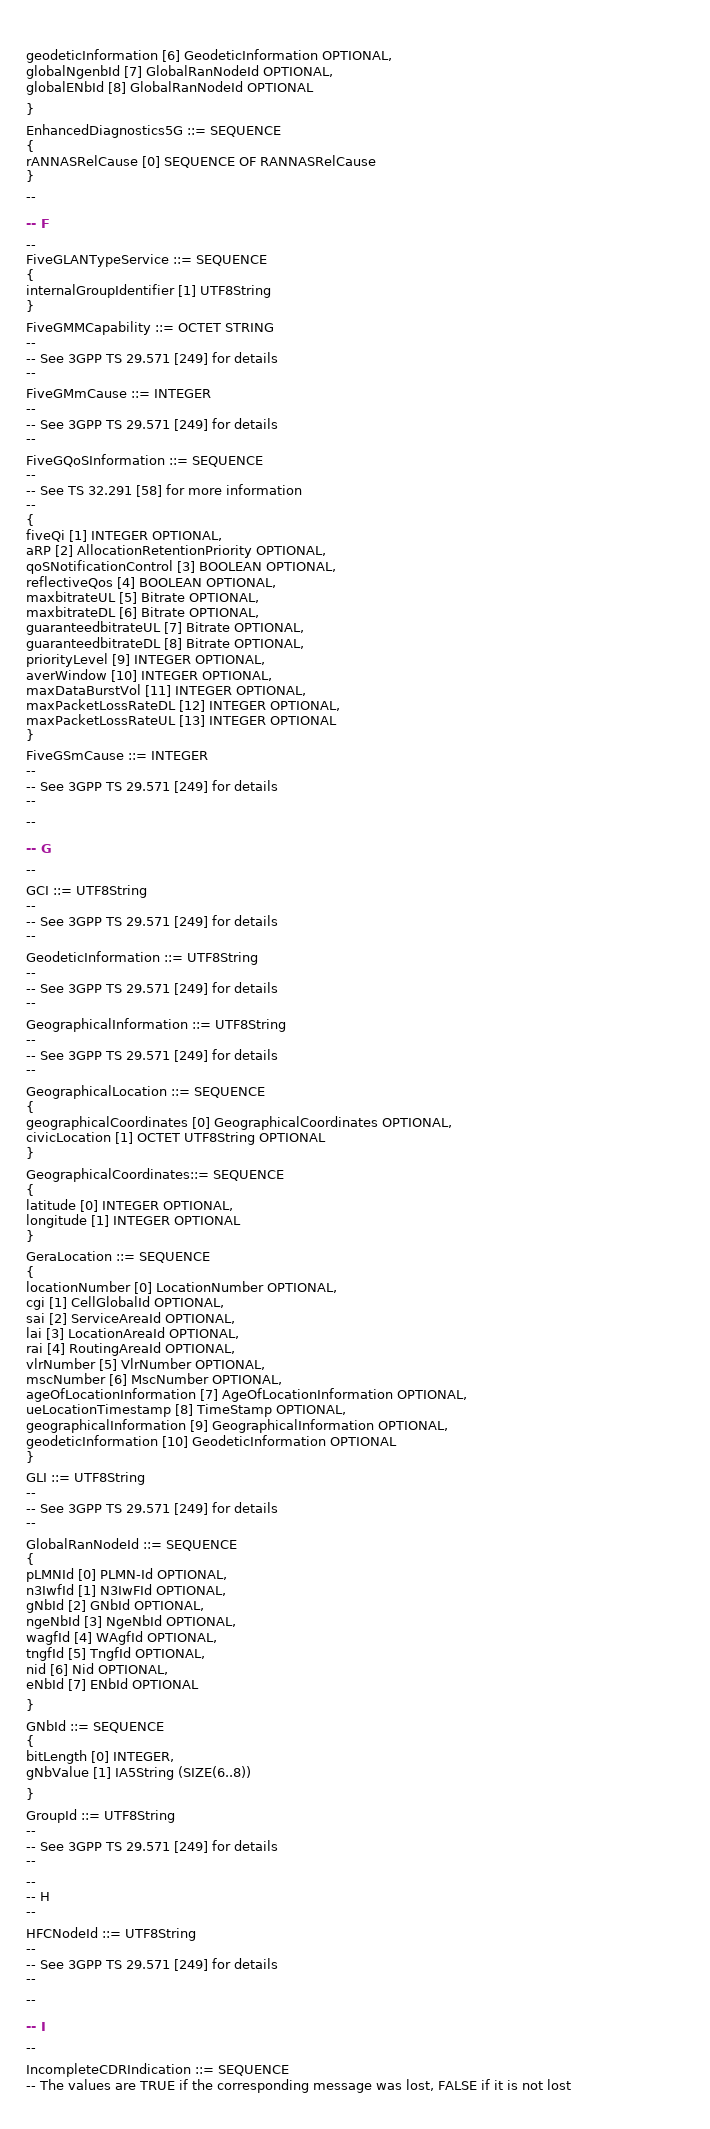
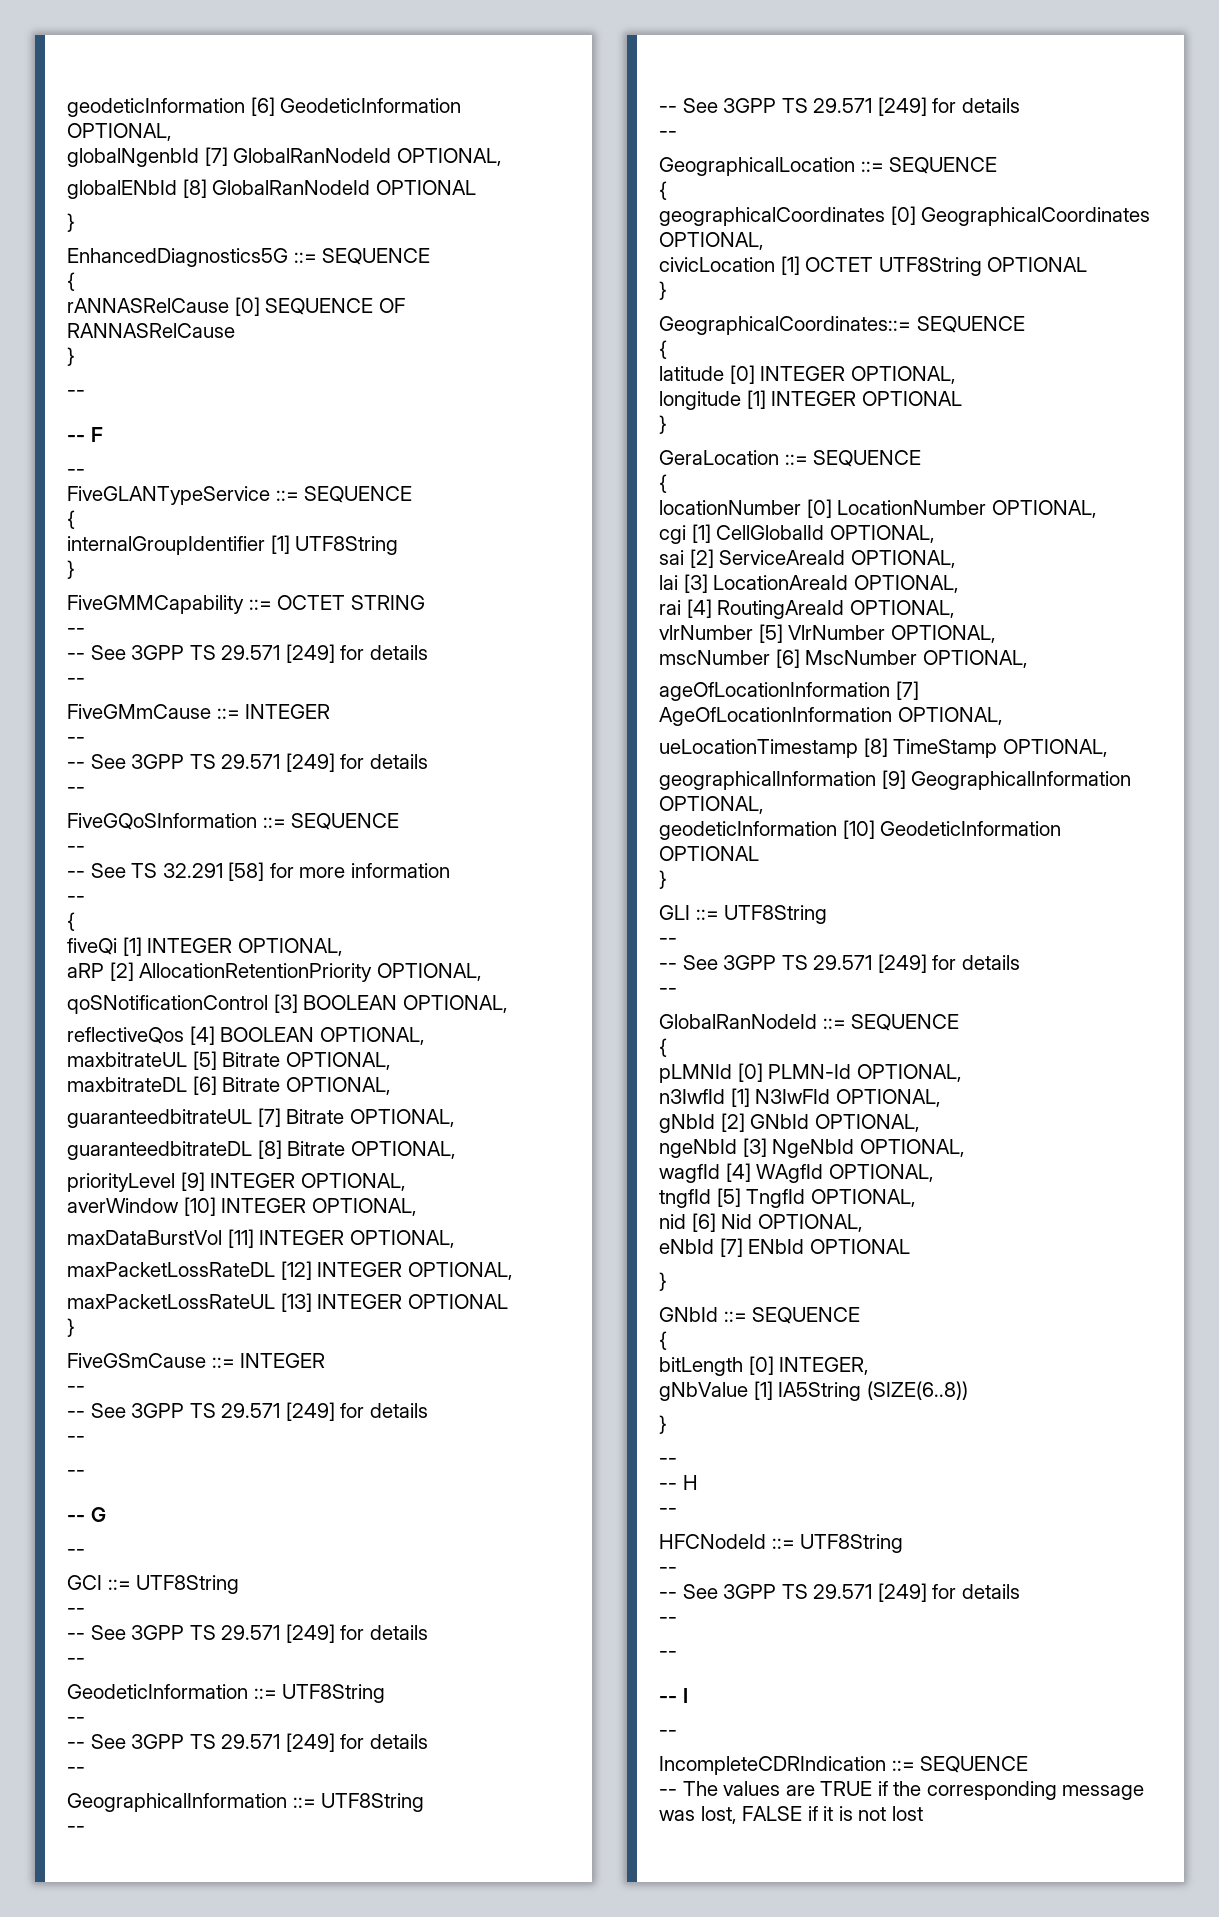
[26,1809,175,1823] [26,1831,36,1835] [26,1840,278,1853] [26,1861,36,1865] // GroupId ::= UTF8String // -- // -- See 3GPP TS 29.571 [249] for details // -- -> (667, 1424) none

